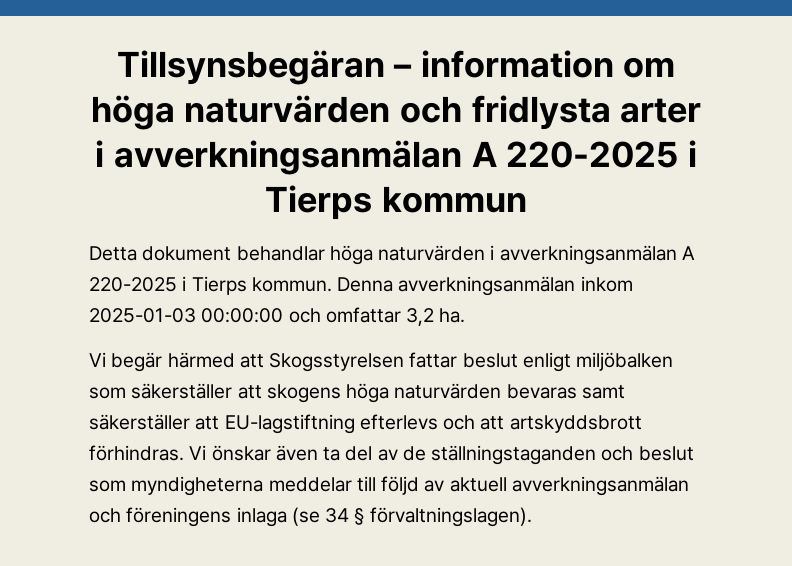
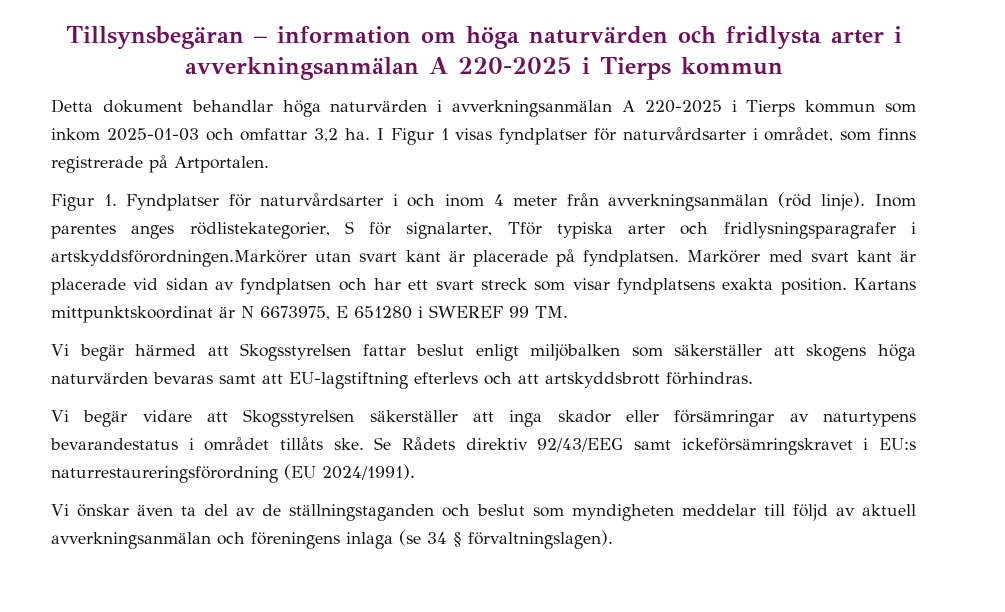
[251,276,576,296] kommun. Denna avverkningsanmälan -> [805,100,917,113] kommun som
[201,308,284,323] 00:00:00 -> (199, 134) none
(466, 315) none -> [376,127,916,145] [51,155,269,173] [51,192,916,211] [51,221,916,239] [51,249,916,267] [51,278,917,295] [51,305,568,323] I Figur 1 visas fyndplatser för naturvårdsarter i området, som finns registrerade på Artportalen. // Figur 1. Fyndplatser för naturvårdsarter i och inom 4 meter från avverkningsanmälan (röd linje). Inom parentes anges rödlistekategorier, S för signalarter, Tför typiska arter och fridlysningsparagrafer i artskyddsförordningen.Markörer utan svart kant är placerade på fyndplatsen. Markörer med svart kant är placerade vid sidan av fyndplatsen och har ett svart streck som visar fyndplatsens exakta position. Kartans mittpunktskoordinat är N 6673975, E 651280 i SWEREF 99 TM.
[89,414,190,430] säkerställer -> (256, 379) none
(184, 453) none -> [51,409,916,427] [50,437,916,455] [51,464,415,483] // Vi begär vidare att Skogsstyrelsen säkerställer att inga skador eller försämringar av naturtypens bevarandestatus i området tillåts ske. Se Rådets direktiv 92/43/EEG samt ickeförsämringskravet i EU:s naturrestaureringsförordning (EU 2024/1991). //
[131,476,264,496] myndigheterna -> [571,504,674,521] myndigheten

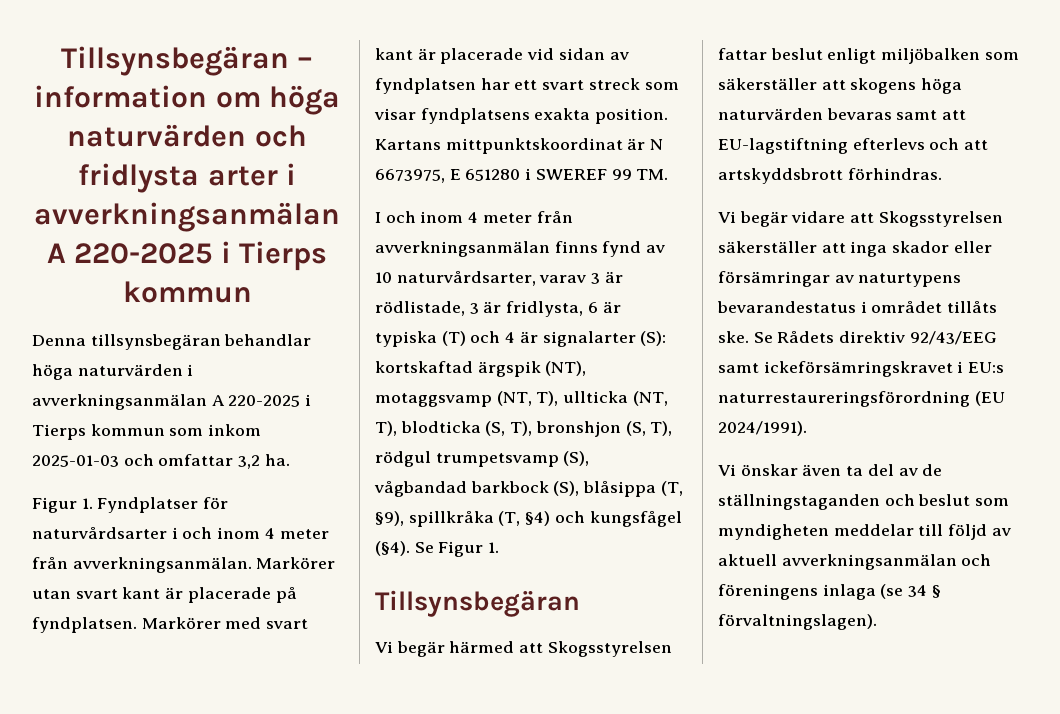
[51,99,183,113] Detta dokument -> [32,334,221,350] Denna tillsynsbegäran
[376,127,916,145] [51,155,269,173] I Figur 1 visas fyndplatser för naturvårdsarter i området, som finns registrerade på Artportalen. -> (290, 460) none
[608,192,916,211] [51,221,916,239] [51,250,307,267] avverkningsanmälan (röd linje). Inom parentes anges rödlistekategorier, S för signalarter, Tför typiska arter och fridlysningsparagrafer i artskyddsförordningen.Markörer -> [72,557,336,573] avverkningsanmälan. Markörer
[338,278,367,291] och -> (476, 86) none
(568, 312) none -> [375,211,573,223] [375,241,666,257] [375,271,623,286] [375,301,621,317] [375,331,667,347] [375,361,587,377] [375,391,668,407] [375,421,673,437] [375,451,590,467] [374,481,683,497] [375,511,682,527] [375,541,500,557] [375,590,580,617] // I och inom 4 meter från avverkningsanmälan finns fynd av 10 naturvårdsarter, varav 3 är rödlistade, 3 är fridlysta, 6 är typiska (T) och 4 är signalarter (S): kortskaftad ärgspik (NT), motaggsvamp (NT, T), ullticka (NT, T), blodticka (S, T), bronshjon (S, T), rödgul trumpetsvamp (S), vågbandad barkbock (S), blåsippa (T, §9), spillkråka (T, §4) och kungsfågel (§4). Se Figur 1. // Tillsynsbegäran

